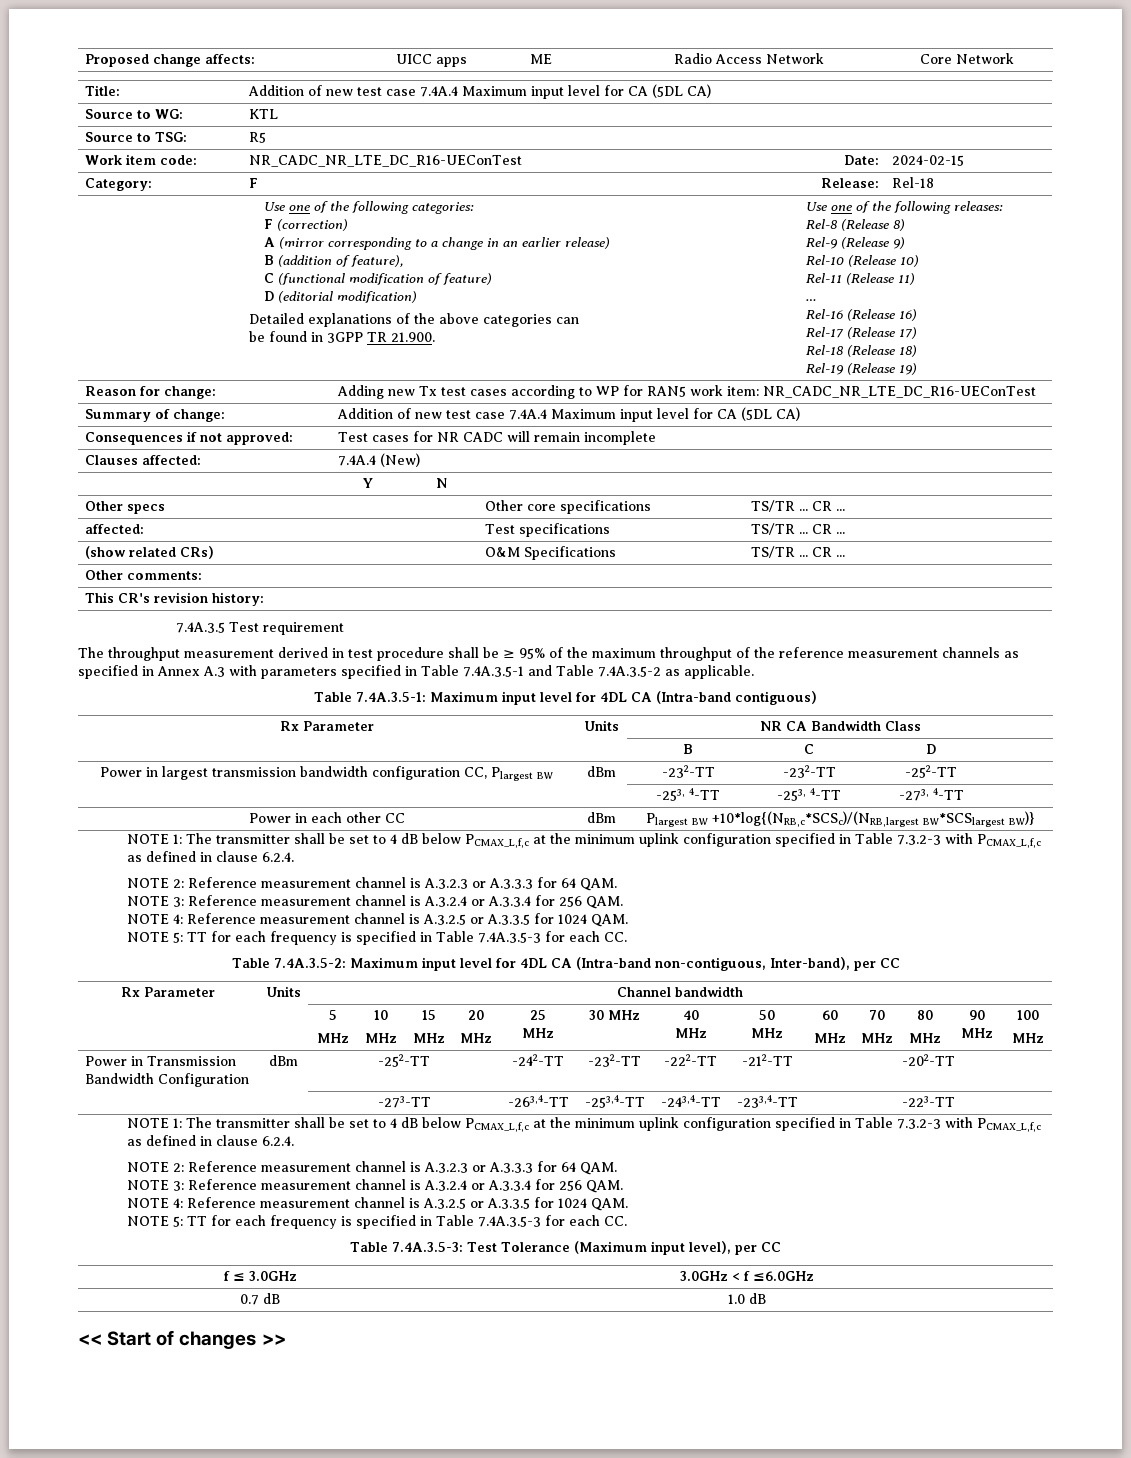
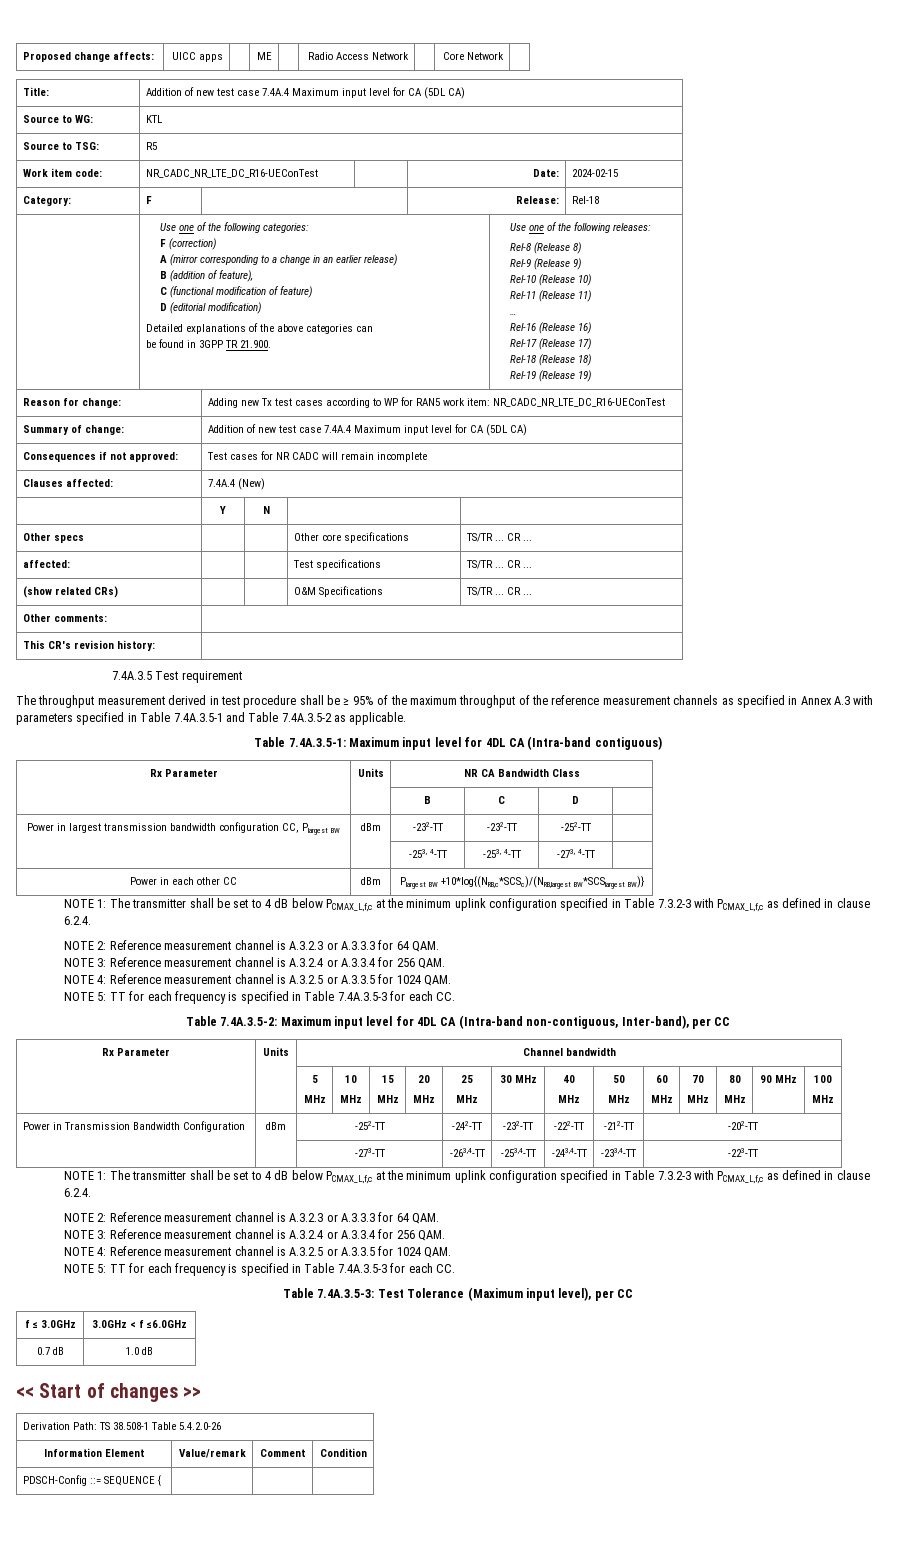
(286, 1339) none -> [22,1422,221,1430] [44,1448,145,1457] [178,1449,246,1458] [260,1449,306,1457] [319,1448,367,1457] [22,1475,161,1486] // Derivation Path: TS 38.508-1 Table 5.4.2.0-26 // Information Element | Value/remark | Comment | Condition // PDSCH-Config ::= SEQUENCE { | | |

